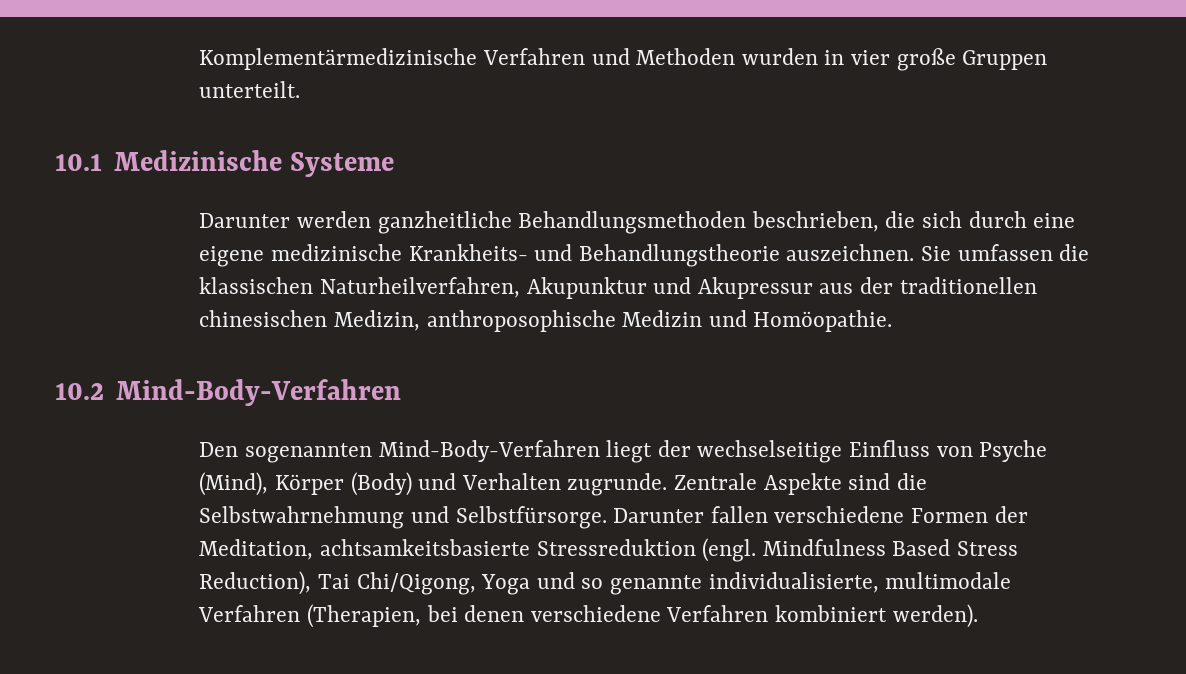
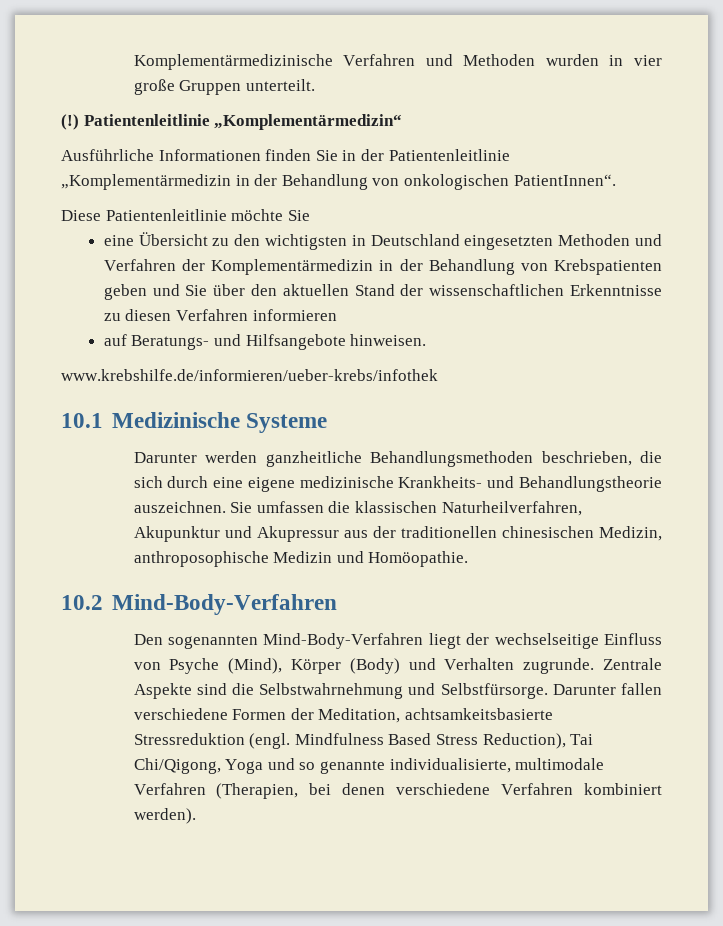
(301, 89) none -> [61,114,403,130] [61,149,510,161] [61,174,616,190] [61,209,310,221] [103,232,662,250] [103,259,662,275] [103,284,662,300] [103,309,337,321] [103,334,427,350] [61,369,438,381] // (!) Patientenleitlinie „Komplementärmedizin“ // Ausführliche Informationen finden Sie in der Patientenleitlinie „Komplementärmedizin in der Behandlung von onkologischen PatientInnen“. // Diese Patientenleitlinie möchte Sie // eine Übersicht zu den wichtigsten in Deutschland eingesetzten Methoden und Verfahren der Komplementärmedizin in der Behandlung von Krebspatienten geben und Sie über den aktuellen Stand der wissenschaftlichen Erkenntnisse zu diesen Verfahren informieren // auf Beratungs- und Hilfsangebote hinweisen. // www.krebshilfe.de/informieren/ueber-krebs/infothek

